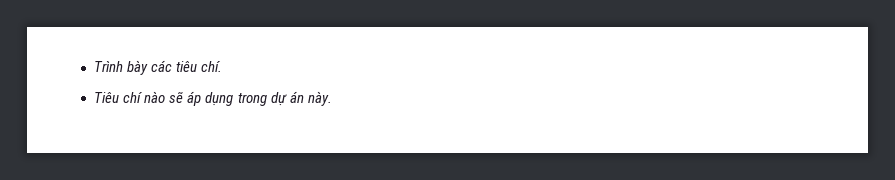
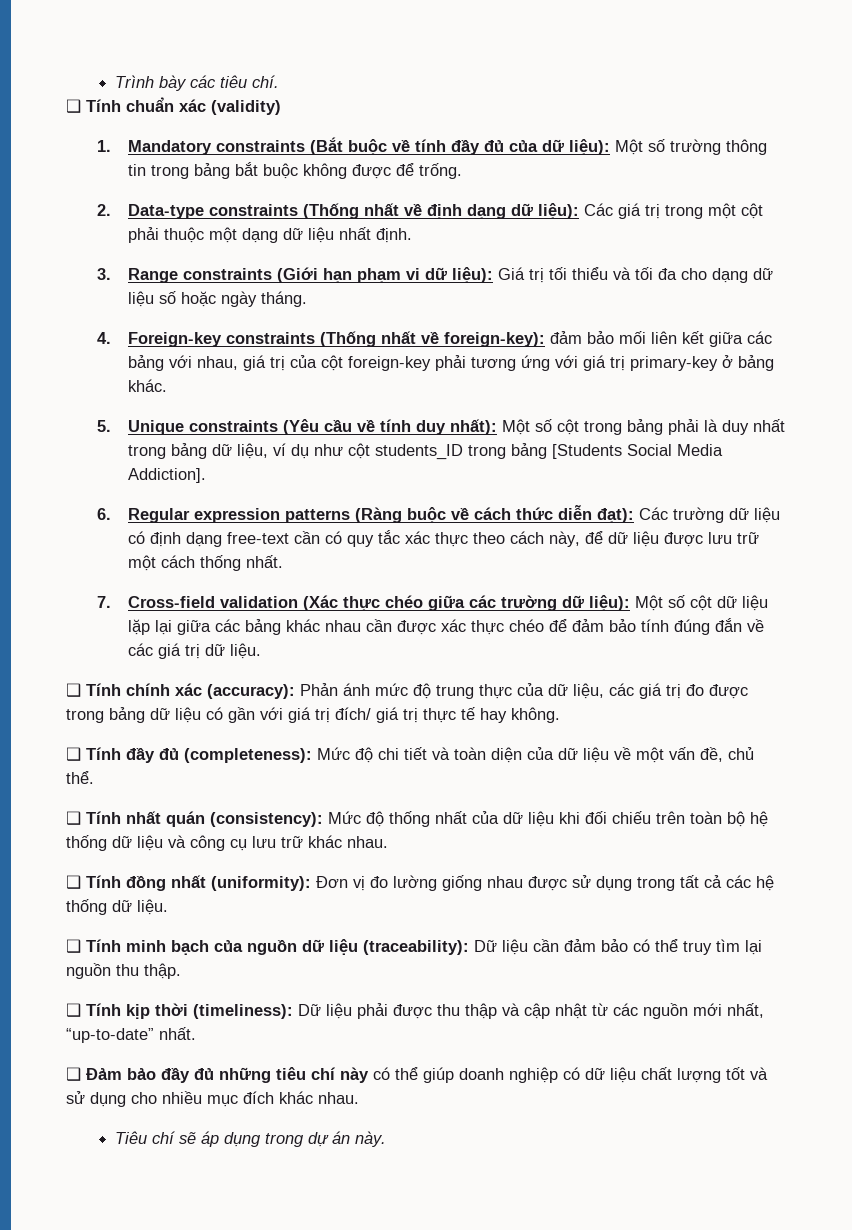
(223, 66) none -> [66,97,281,115] [96,137,767,155] [127,162,462,179] [96,203,763,219] [127,227,412,243] [96,267,773,283] [127,291,307,307] [96,331,772,347] [127,355,774,371] [127,379,167,392] [96,419,785,435] [127,443,723,460] [127,468,206,483] [96,505,780,523] [127,530,759,547] [127,555,283,571] [96,595,768,611] [127,618,764,635] [127,643,261,659] [66,683,748,699] [66,707,560,723] [66,747,754,763] [66,771,94,784] [66,811,768,827] [66,835,388,851] [66,875,774,891] [66,899,168,915] [66,939,762,955] [66,963,181,979] [66,1003,764,1019] [66,1027,196,1043] [66,1067,768,1083] [66,1091,359,1107] // ❑ Tính chuẩn xác (validity) // 1. Mandatory constraints (Bắt buộc về tính đầy đủ của dữ liệu): Một số trường thông tin trong bảng bắt buộc không được để trống. // 2. Data-type constraints (Thống nhất về định dạng dữ liệu): Các giá trị trong một cột phải thuộc một dạng dữ liệu nhất định. // 3. Range constraints (Giới hạn phạm vi dữ liệu): Giá trị tối thiểu và tối đa cho dạng dữ liệu số hoặc ngày tháng. // 4. Foreign-key constraints (Thống nhất về foreign-key): đảm bảo mối liên kết giữa các bảng với nhau, giá trị của cột foreign-key phải tương ứng với giá trị primary-key ở bảng khác. // 5. Unique constraints (Yêu cầu về tính duy nhất): Một số cột trong bảng phải là duy nhất trong bảng dữ liệu, ví dụ như cột students_ID trong bảng [Students Social Media Addiction]. // 6. Regular expression patterns (Ràng buộc về cách thức diễn đạt): Các trường dữ liệu có định dạng free-text cần có quy tắc xác thực theo cách này, để dữ liệu được lưu trữ một cách thống nhất. // 7. Cross-field validation (Xác thực chéo giữa các trường dữ liệu): Một số cột dữ liệu lặp lại giữa các bảng khác nhau cần được xác thực chéo để đảm bảo tính đúng đắn về các giá trị dữ liệu. // ❑ Tính chính xác (accuracy): Phản ánh mức độ trung thực của dữ liệu, các giá trị đo được trong bảng dữ liệu có gần với giá trị đích/ giá trị thực tế hay không. // ❑ Tính đầy đủ (completeness): Mức độ chi tiết và toàn diện của dữ liệu về một vấn đề, chủ thể. // ❑ Tính nhất quán (consistency): Mức độ thống nhất của dữ liệu khi đối chiếu trên toàn bộ hệ thống dữ liệu và công cụ lưu trữ khác nhau. // ❑ Tính đồng nhất (uniformity): Đơn vị đo lường giống nhau được sử dụng trong tất cả các hệ thống dữ liệu. // ❑ Tính minh bạch của nguồn dữ liệu (traceability): Dữ liệu cần đảm bảo có thể truy tìm lại nguồn thu thập. // ❑ Tính kịp thời (timeliness): Dữ liệu phải được thu thập và cập nhật từ các nguồn mới nhất, “up-to-date” nhất. // ❑ Đảm bảo đầy đủ những tiêu chí này có thể giúp doanh nghiệp có dữ liệu chất lượng tốt và sử dụng cho nhiều mục đích khác nhau.
[144,91,166,103] nào -> (175, 1137) none

